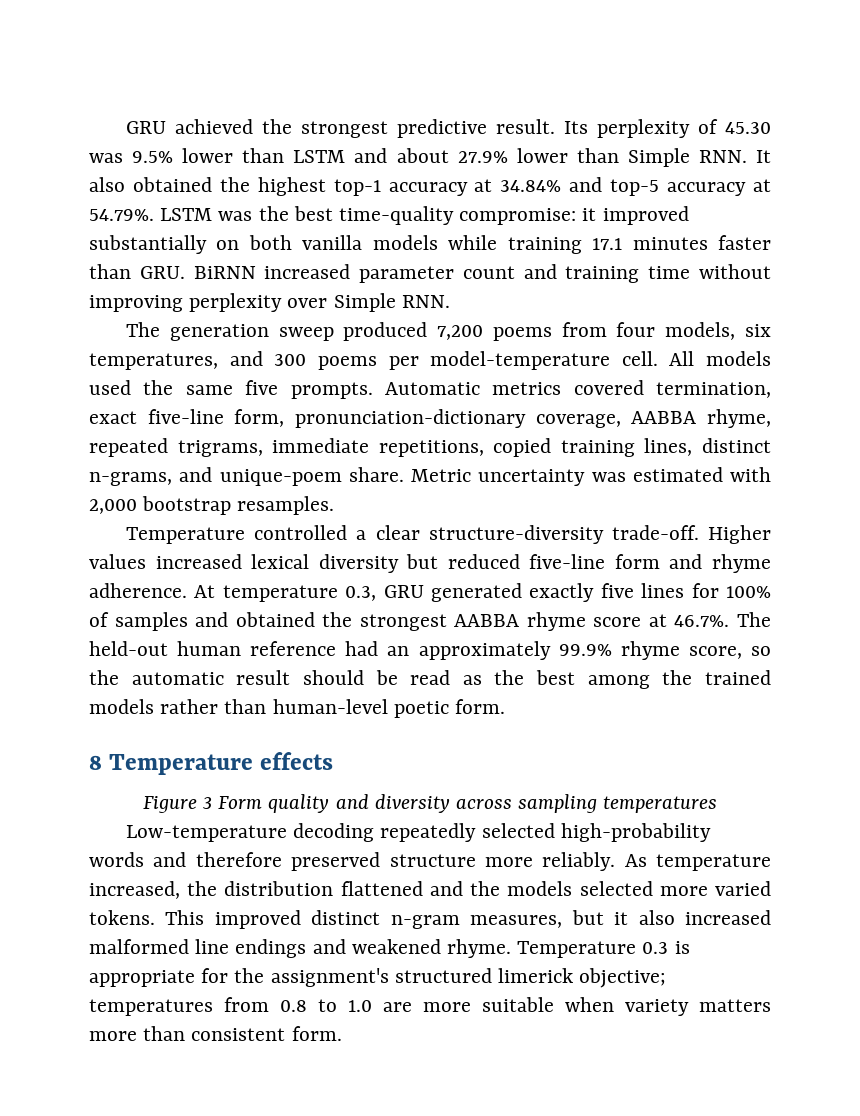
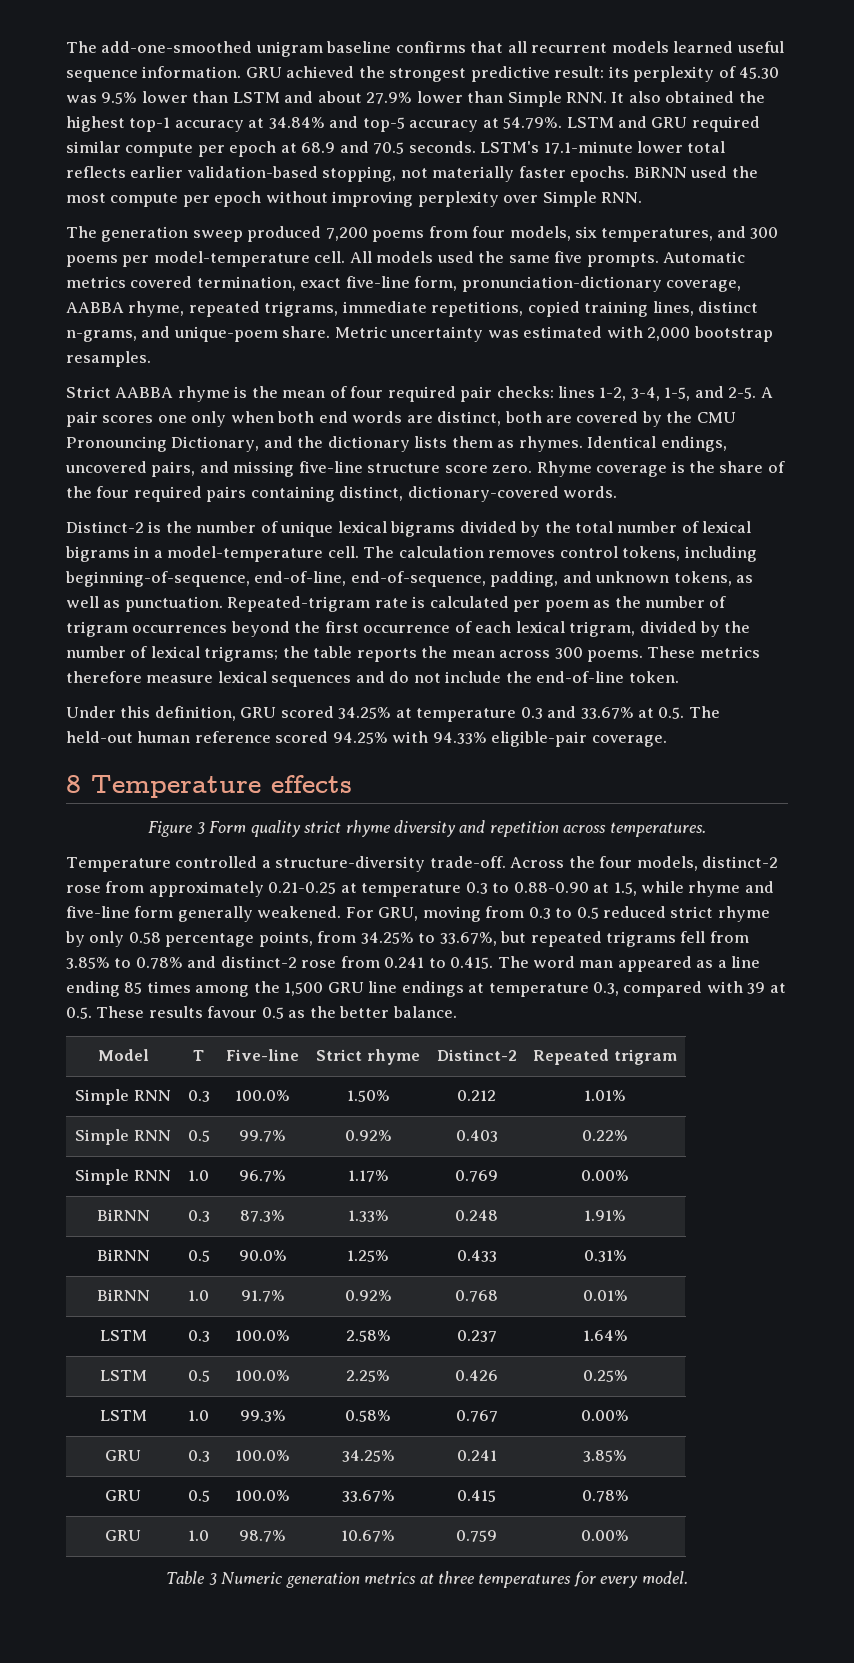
(125, 127) none -> [66,41,784,57] [66,66,242,82] The add-one-smoothed unigram baseline confirms that all recurrent models learned useful sequence information.
[495,119,588,134] result. Its -> [554,66,629,78] result: its
[218,206,689,225] [89,235,772,254] [89,264,691,283] was the best time-quality compromise: it improved substantially on both vanilla models while training 17.1 minutes faster than GRU. BiRNN increased parameter count and training time -> [618,116,760,132] [66,141,726,157] [66,166,758,182] [66,191,262,207] and GRU required similar compute per epoch at 68.9 and 70.5 seconds. LSTM's 17.1-minute lower total reflects earlier validation-based stopping, not materially faster epochs. BiRNN used the most compute per epoch
[125,525,771,544] [89,554,771,573] [89,583,771,602] [89,612,771,631] [89,641,771,660] [89,670,771,689] [89,699,506,718] Temperature controlled a clear structure-diversity trade-off. Higher values increased lexical diversity but reduced five-line form and rhyme adherence. At temperature 0.3, GRU generated exactly five lines for 100% of samples and obtained the strongest AABBA rhyme score at 46.7%. The held-out human reference had an approximately 99.9% rhyme score, so the automatic result should be read as the best among the trained models rather than human-level poetic form. -> [66,386,773,402] [66,411,736,427] [66,436,727,452] [65,461,785,477] [66,486,618,502] [66,521,752,537] [65,546,757,562] [65,571,754,587] [66,596,727,612] [66,621,751,637] [66,646,760,662] [66,671,679,687] [66,706,720,722] [66,731,667,747] Strict AABBA rhyme is the mean of four required pair checks: lines 1-2, 3-4, 1-5, and 2-5. A pair scores one only when both end words are distinct, both are covered by the CMU Pronouncing Dictionary, and the dictionary lists them as rhymes. Identical endings, uncovered pairs, and missing five-line structure score zero. Rhyme coverage is the share of the four required pairs containing distinct, dictionary-covered words. // Distinct-2 is the number of unique lexical bigrams divided by the total number of lexical bigrams in a model-temperature cell. The calculation removes control tokens, including beginning-of-sequence, end-of-line, end-of-sequence, padding, and unknown tokens, as well as punctuation. Repeated-trigram rate is calculated per poem as the number of trigram occurrences beyond the first occurrence of each lexical trigram, divided by the number of lexical trigrams; the table reports the mean across 300 poems. These metrics therefore measure lexical sequences and do not include the end-of-line token. // Under this definition, GRU scored 34.25% at temperature 0.3 and 33.67% at 0.5. The held-out human reference scored 94.25% with 94.33% eligible-pair coverage.
[335,794,718,813] [125,823,711,842] [89,852,771,871] [89,881,771,899] [89,910,771,929] [89,939,690,958] [89,968,667,988] [89,997,771,1016] [89,1026,342,1041] and diversity across sampling temperatures // Low-temperature decoding repeatedly selected high-probability words and therefore preserved structure more reliably. As temperature increased, the distribution flattened and the models selected more varied tokens. This improved distinct n-gram measures, but it also increased malformed line endings and weakened rhyme. Temperature 0.3 is appropriate for the assignment's structured limerick objective; temperatures from 0.8 to 1.0 are more suitable when variety matters more than consistent form. -> [304,820,706,837] [66,856,779,872] [66,881,774,897] [66,906,770,922] [65,931,749,947] [66,956,761,972] [66,981,786,997] [66,1006,457,1019] [97,1049,149,1061] [193,1050,204,1061] [226,1049,299,1061] [316,1049,420,1065] [436,1049,517,1061] [533,1049,677,1065] [75,1089,171,1105] [187,1090,210,1102] [235,1090,290,1101] [346,1090,390,1102] [457,1090,496,1101] [584,1090,626,1101] [75,1129,171,1145] [187,1130,210,1142] [239,1130,286,1142] [344,1130,392,1141] [455,1130,498,1142] [582,1130,628,1141] [75,1169,171,1185] [188,1170,209,1181] [239,1170,286,1182] [347,1170,389,1182] [455,1170,498,1182] [581,1170,629,1181] [96,1209,150,1221] [187,1210,210,1222] [240,1210,285,1222] [347,1210,389,1222] [455,1210,498,1221] [584,1210,626,1221] [96,1249,150,1261] [187,1250,210,1262] [238,1250,287,1261] [347,1250,389,1262] [456,1250,497,1262] [583,1250,627,1262] [96,1289,150,1301] [188,1290,209,1301] [240,1290,285,1302] [344,1290,392,1301] [455,1290,498,1302] [582,1290,628,1301] [99,1330,147,1341] [187,1330,210,1342] [235,1330,290,1341] [345,1330,391,1342] [456,1330,497,1342] [582,1330,628,1341] [99,1370,147,1381] [187,1370,210,1382] [235,1370,290,1381] [346,1370,390,1382] [455,1370,498,1381] [582,1370,628,1382] [99,1410,147,1421] [188,1410,209,1421] [239,1410,286,1422] [345,1410,391,1422] [455,1410,498,1422] [581,1410,629,1421] [105,1450,141,1461] [187,1450,210,1462] [235,1450,290,1461] [341,1450,395,1462] [456,1450,497,1461] [583,1450,627,1462] [105,1490,141,1501] [187,1490,210,1502] [235,1490,290,1501] [341,1490,395,1502] [457,1490,496,1502] [581,1490,629,1502] [105,1530,141,1541] [188,1530,209,1541] [239,1530,286,1542] [341,1530,395,1542] [456,1530,497,1542] [581,1530,629,1541] [166,1571,688,1588] strict rhyme diversity and repetition across temperatures. // Temperature controlled a structure-diversity trade-off. Across the four models, distinct-2 rose from approximately 0.21-0.25 at temperature 0.3 to 0.88-0.90 at 1.5, while rhyme and five-line form generally weakened. For GRU, moving from 0.3 to 0.5 reduced strict rhyme by only 0.58 percentage points, from 34.25% to 33.67%, but repeated trigrams fell from 3.85% to 0.78% and distinct-2 rose from 0.241 to 0.415. The word man appeared as a line ending 85 times among the 1,500 GRU line endings at temperature 0.3, compared with 39 at 0.5. These results favour 0.5 as the better balance. // Model | T | Five-line | Strict rhyme | Distinct-2 | Repeated trigram // Simple RNN | 0.3 | 100.0% | 1.50% | 0.212 | 1.01% // Simple RNN | 0.5 | 99.7% | 0.92% | 0.403 | 0.22% // Simple RNN | 1.0 | 96.7% | 1.17% | 0.769 | 0.00% // BiRNN | 0.3 | 87.3% | 1.33% | 0.248 | 1.91% // BiRNN | 0.5 | 90.0% | 1.25% | 0.433 | 0.31% // BiRNN | 1.0 | 91.7% | 0.92% | 0.768 | 0.01% // LSTM | 0.3 | 100.0% | 2.58% | 0.237 | 1.64% // LSTM | 0.5 | 100.0% | 2.25% | 0.426 | 0.25% // LSTM | 1.0 | 99.3% | 0.58% | 0.767 | 0.00% // GRU | 0.3 | 100.0% | 34.25% | 0.241 | 3.85% // GRU | 0.5 | 100.0% | 33.67% | 0.415 | 0.78% // GRU | 1.0 | 98.7% | 10.67% | 0.759 | 0.00% // Table 3 Numeric generation metrics at three temperatures for every model.

